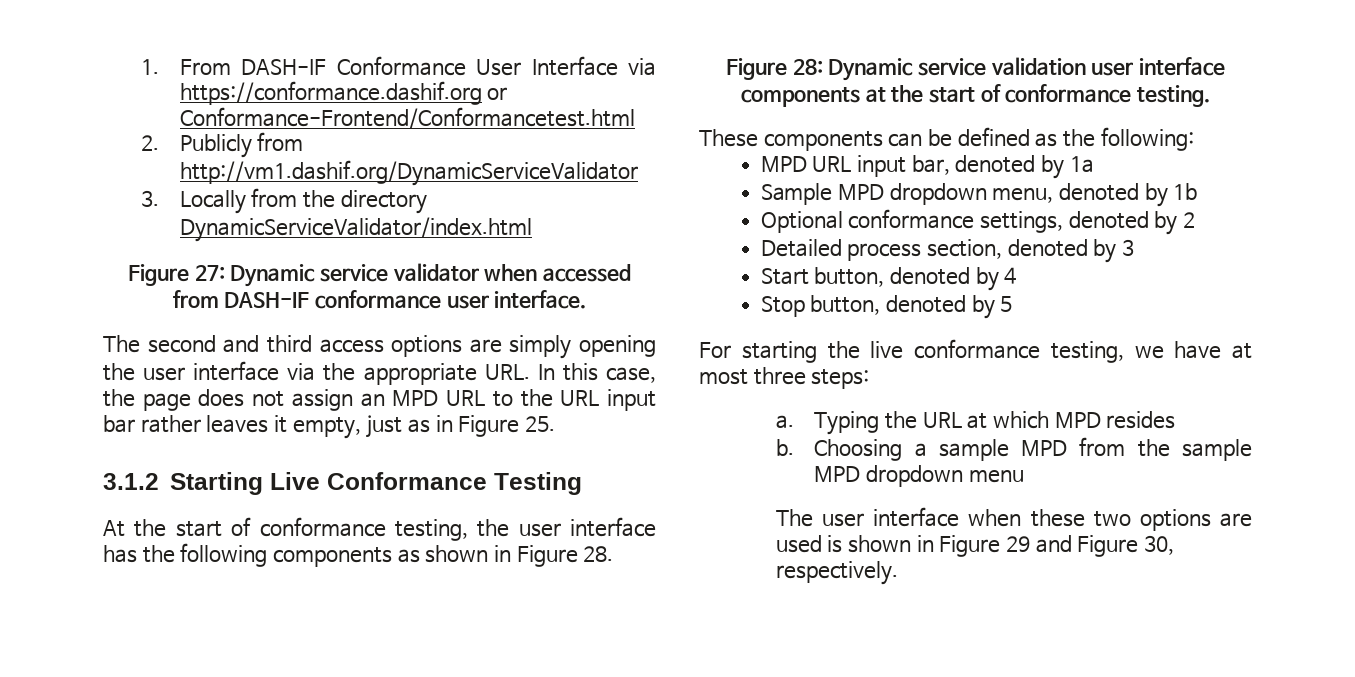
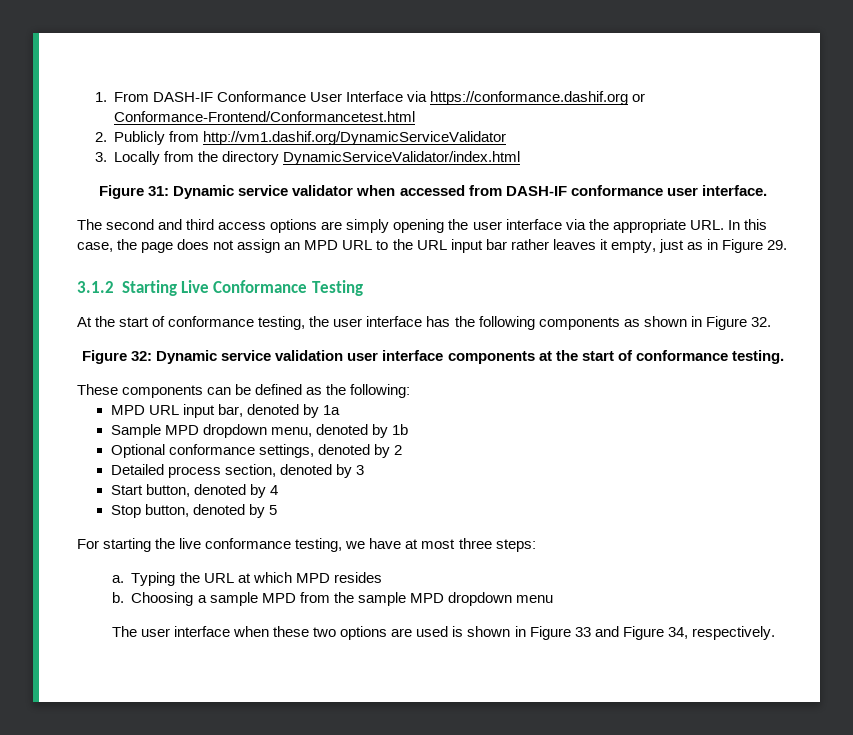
[194,265,225,281] 27: -> [148,186,170,196] 31:
[524,416,555,432] 25. -> [767,240,788,250] 29.
[583,546,614,562] [726,58,823,80] 28. // Figure 28: -> [750,317,771,327] [82,350,153,364] 32. // Figure 32:
[1006,536,1031,552] 29 -> [574,627,591,637] 33
[1144,535,1175,555] 30, -> [667,627,688,639] 34,

